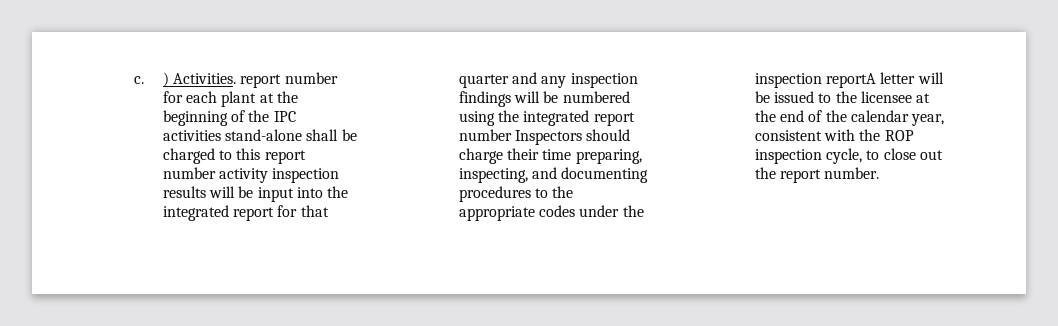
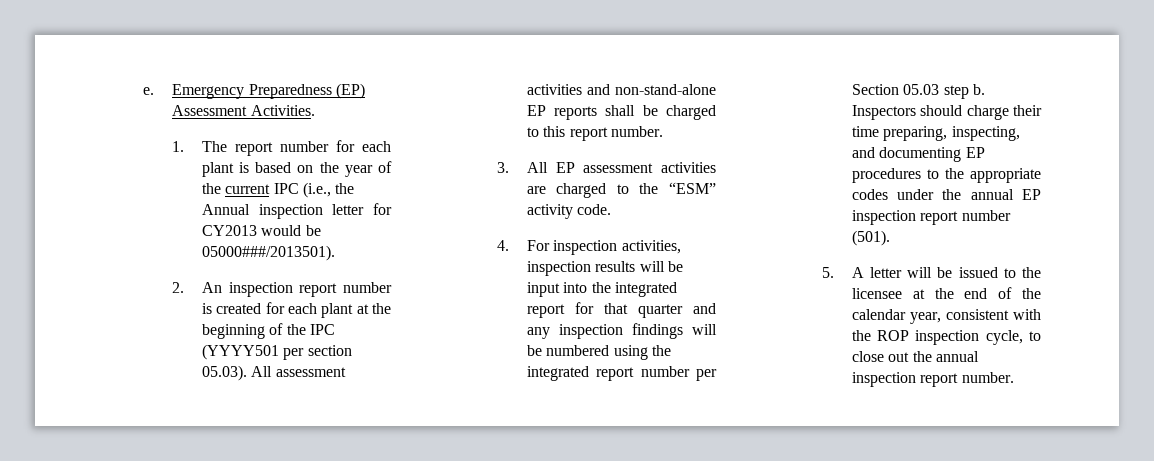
[133,72,169,87] c. ) -> [142,83,365,99] [172,105,248,116] e. Emergency Preparedness (EP) Assessment
(236, 78) none -> [172,141,227,152] // 1. The
(257, 99) none -> [239,161,392,177] [201,182,355,198] [201,203,393,219] [201,225,321,236] [201,245,335,261] [172,282,392,297] [201,302,354,318] is based on the year of the current IPC (i.e., the Annual inspection letter for CY2013 would be 05000###/2013501). // 2. An inspection report number is created for each plant
[162,129,302,141] activities stand-alone -> [201,344,352,360] [201,365,346,381] [526,84,716,95] [526,105,598,120] (YYYY501 per section 05.03). All assessment activities and non-stand-alone EP reports
[162,167,268,183] number activity -> [610,126,663,137] [497,162,716,173] [526,182,716,198] [526,204,612,219] [497,240,681,255] number. // 3. All EP assessment activities are charged to the “ESM” activity code. // 4. For inspection activities,
(512, 135) none -> [696,369,717,381] [851,84,985,99] per Section 05.03 step b.
(649, 175) none -> [965,147,985,158] EP
[754,73,876,88] inspection reportA -> [970,189,1041,200] [851,210,1011,225] [851,230,890,246] [822,267,864,278] annual EP inspection report number (501). // 5. A
(776, 173) none -> [935,351,979,362] [851,372,916,387] annual inspection

